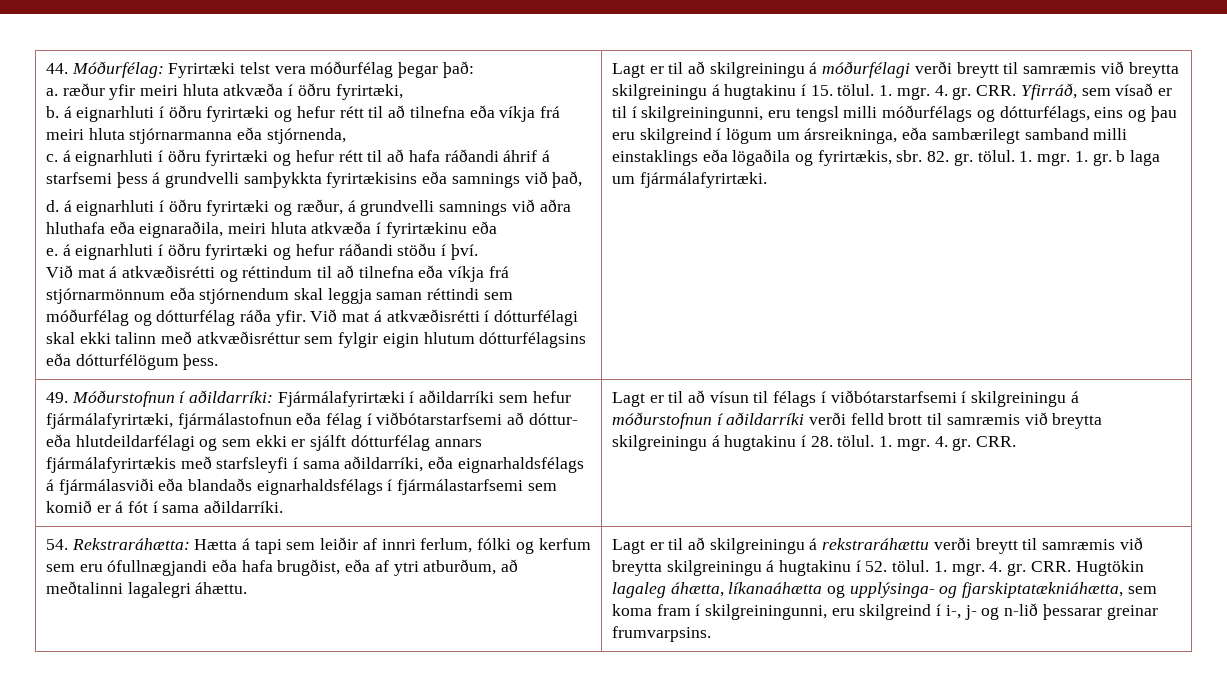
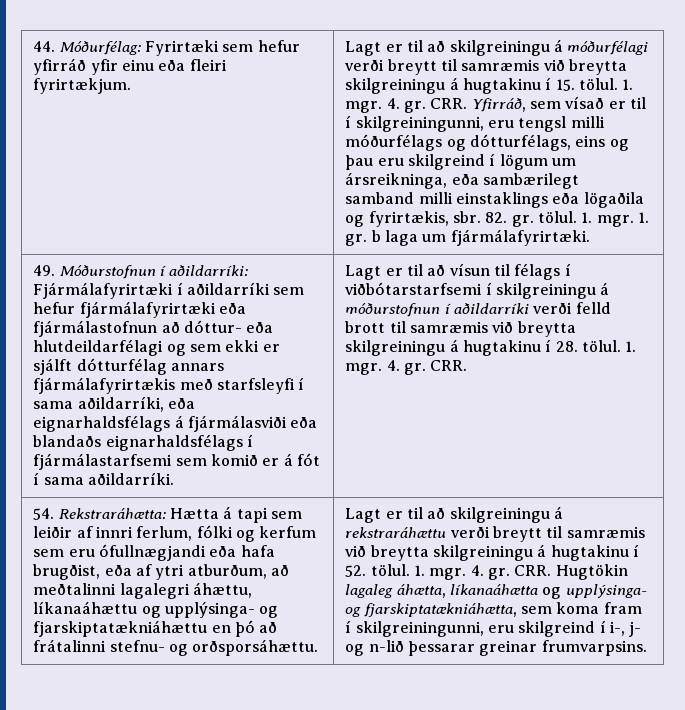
[240,61,474,78] [45,83,403,100] [45,105,561,122] [45,127,346,144] [45,149,551,166] [45,171,583,188] [45,199,571,216] [45,221,497,238] [45,243,478,260] [45,265,509,282] [45,287,513,304] [45,309,579,326] [45,331,587,348] [45,353,219,370] telst vera móðurfélag þegar það: // a. ræður yfir meiri hluta atkvæða í öðru fyrirtæki, // b. á eignarhluti í öðru fyrirtæki og hefur rétt til að tilnefna eða víkja frá meiri hluta stjórnarmanna eða stjórnenda, // c. á eignarhluti í öðru fyrirtæki og hefur rétt til að hafa ráðandi áhrif á starfsemi þess á grundvelli samþykkta fyrirtækisins eða samnings við það, // d. á eignarhluti í öðru fyrirtæki og ræður, á grundvelli samnings við aðra hluthafa eða eignaraðila, meiri hluta atkvæða í fyrirtækinu eða // e. á eignarhluti í öðru fyrirtæki og hefur ráðandi stöðu í því. // Við mat á atkvæðisrétti og réttindum til að tilnefna eða víkja frá stjórnarmönnum eða stjórnendum skal leggja saman réttindi sem móðurfélag og dótturfélag ráða yfir. Við mat á atkvæðisrétti í dótturfélagi skal ekki talinn með atkvæðisréttur sem fylgir eigin hlutum dótturfélagsins eða dótturfélögum þess. -> [222,40,300,52] [33,58,227,75] [33,78,132,94] sem hefur yfirráð yfir einu eða fleiri fyrirtækjum.
[45,412,503,429] fjármálafyrirtæki, fjármálastofnun eða félag í viðbótarstarfsemi -> [79,301,247,318] [33,320,158,337] fjármálafyrirtæki eða fjármálastofnun
[195,582,248,594] áhættu. -> [193,582,253,598] [33,601,279,618] [33,620,278,637] [33,639,319,656] áhættu, líkanaáhættu og upplýsinga- og fjarskiptatækniáhættu en þó að frátalinni stefnu- og orðsporsáhættu.

